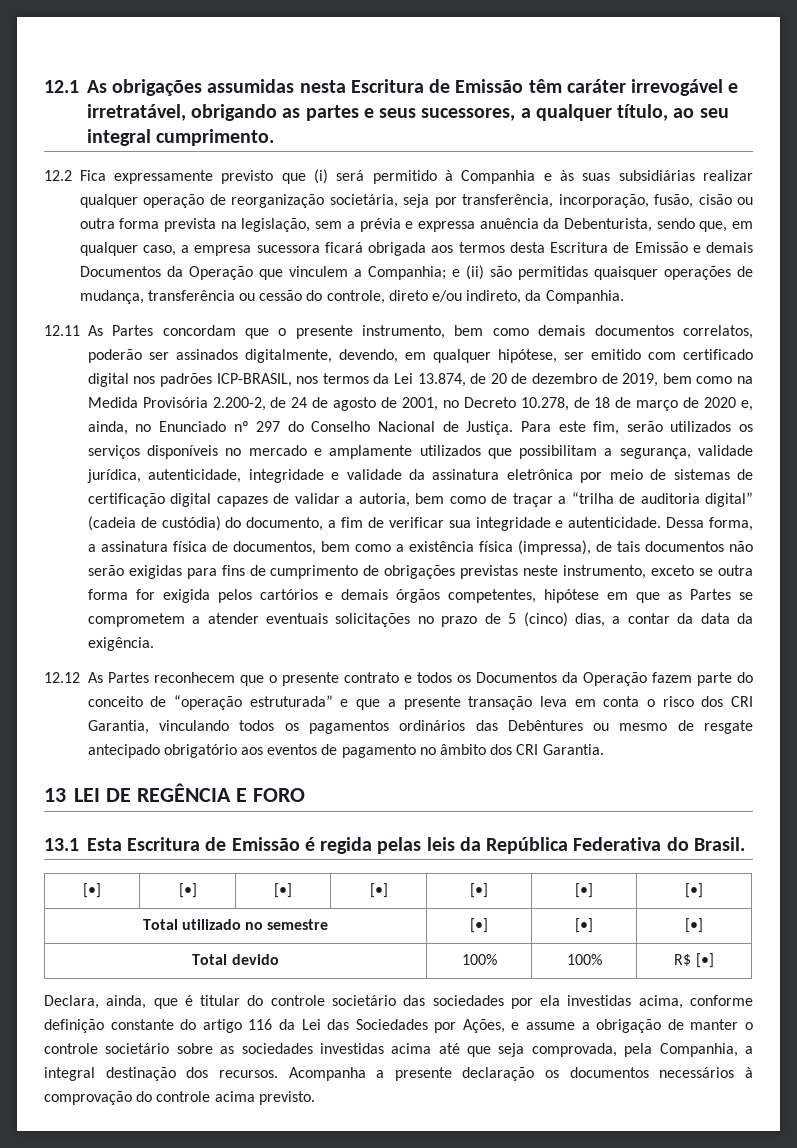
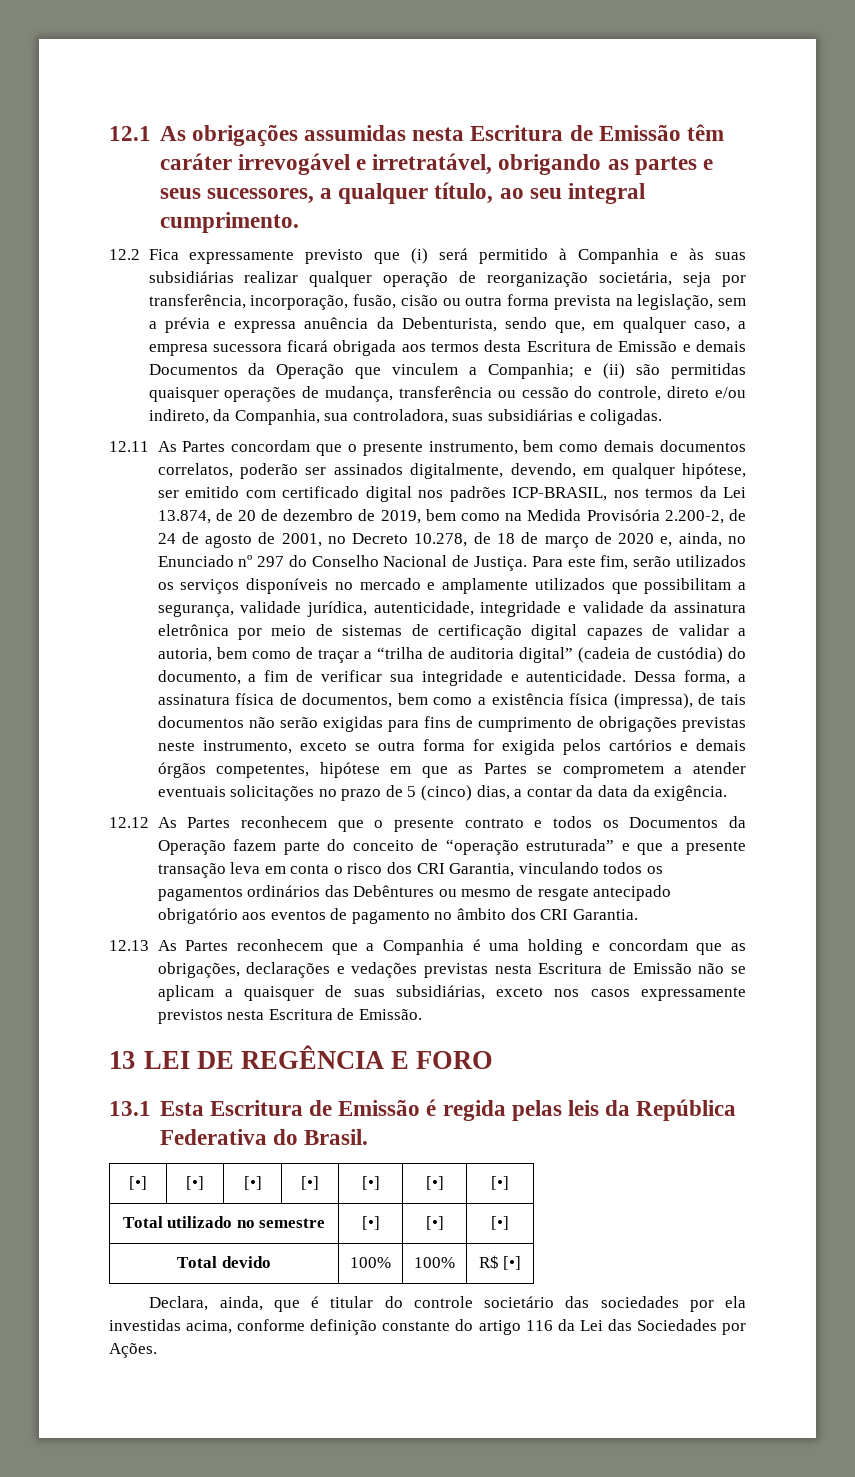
[545,290,624,304] Companhia. -> [234,409,663,425] Companhia, sua controladora, suas subsidiárias e coligadas.
(604, 749) none -> [109,939,746,955] [157,962,746,978] [157,985,746,1001] [157,1008,422,1024] // 12.13 As Partes reconhecem que a Companhia é uma holding e concordam que as obrigações, declarações e vedações previstas nesta Escritura de Emissão não se aplicam a quaisquer de suas subsidiárias, exceto nos casos expressamente previstos nesta Escritura de Emissão.
[462,1019,754,1033] [44,1043,753,1057] [44,1067,753,1081] [44,1091,315,1105] Ações, e assume a obrigação de manter o controle societário sobre as sociedades investidas acima até que seja comprovada, pela Companhia, a integral destinação dos recursos. Acompanha a presente declaração os documentos necessários à comprovação do controle acima previsto. -> [109,1343,157,1358] Ações.

